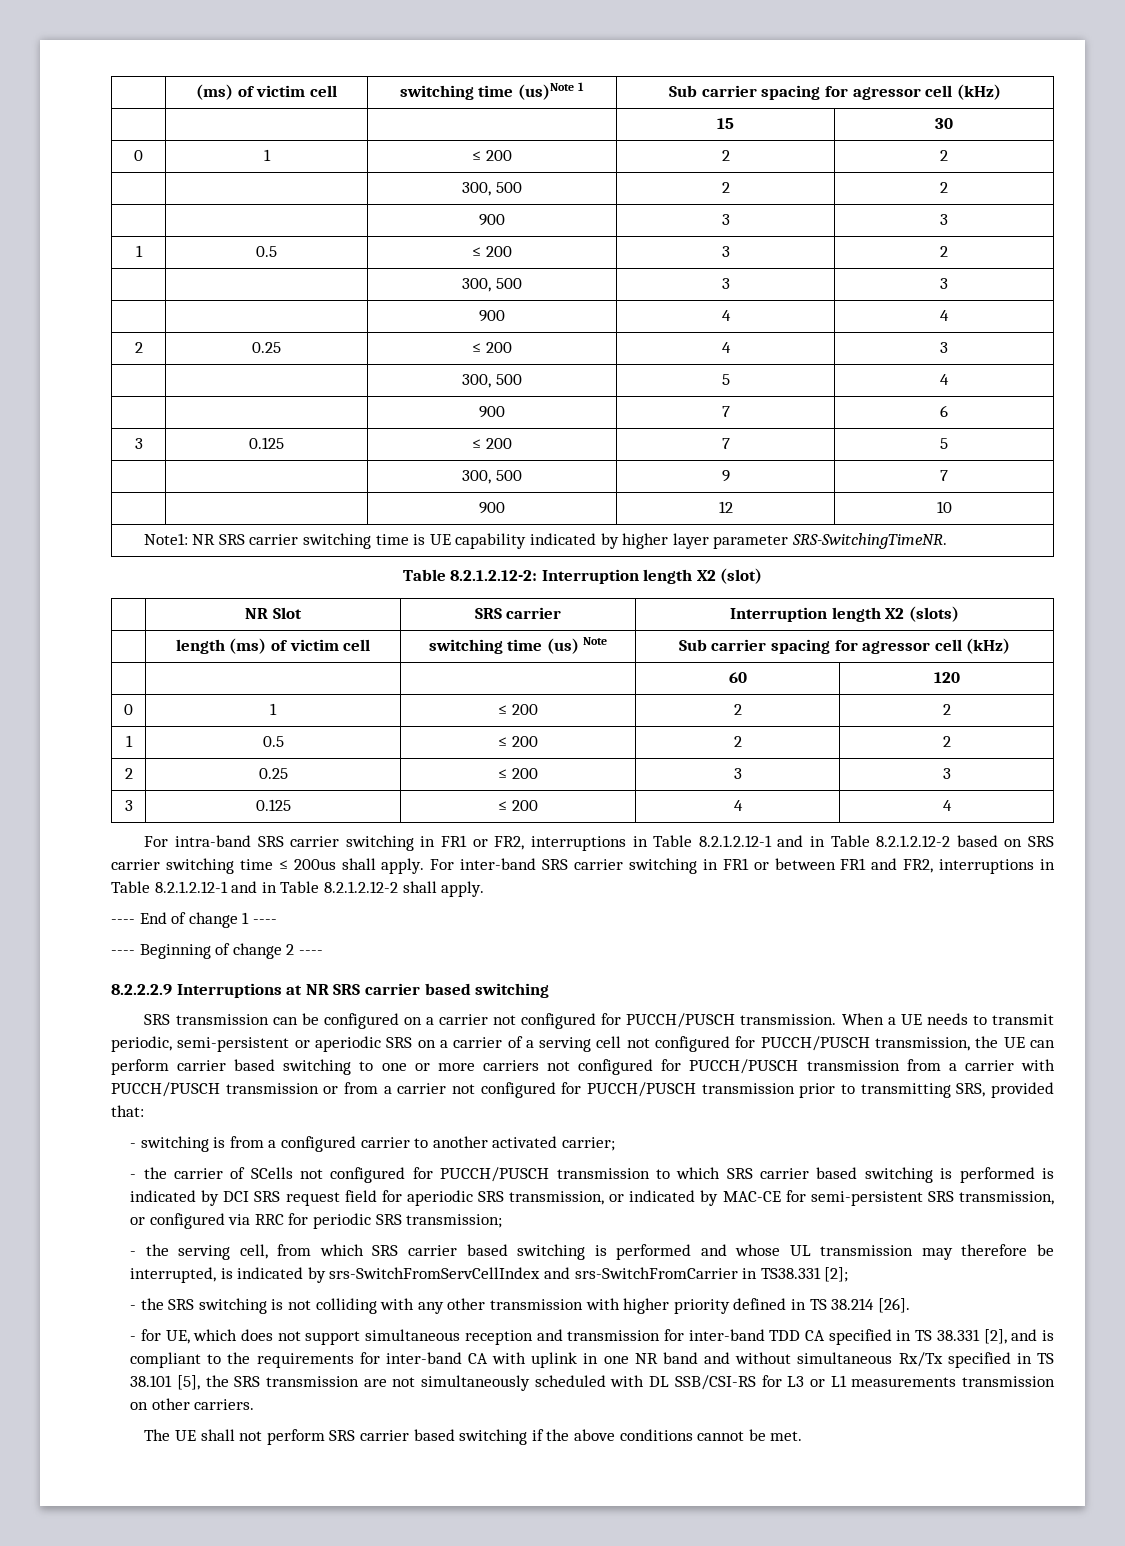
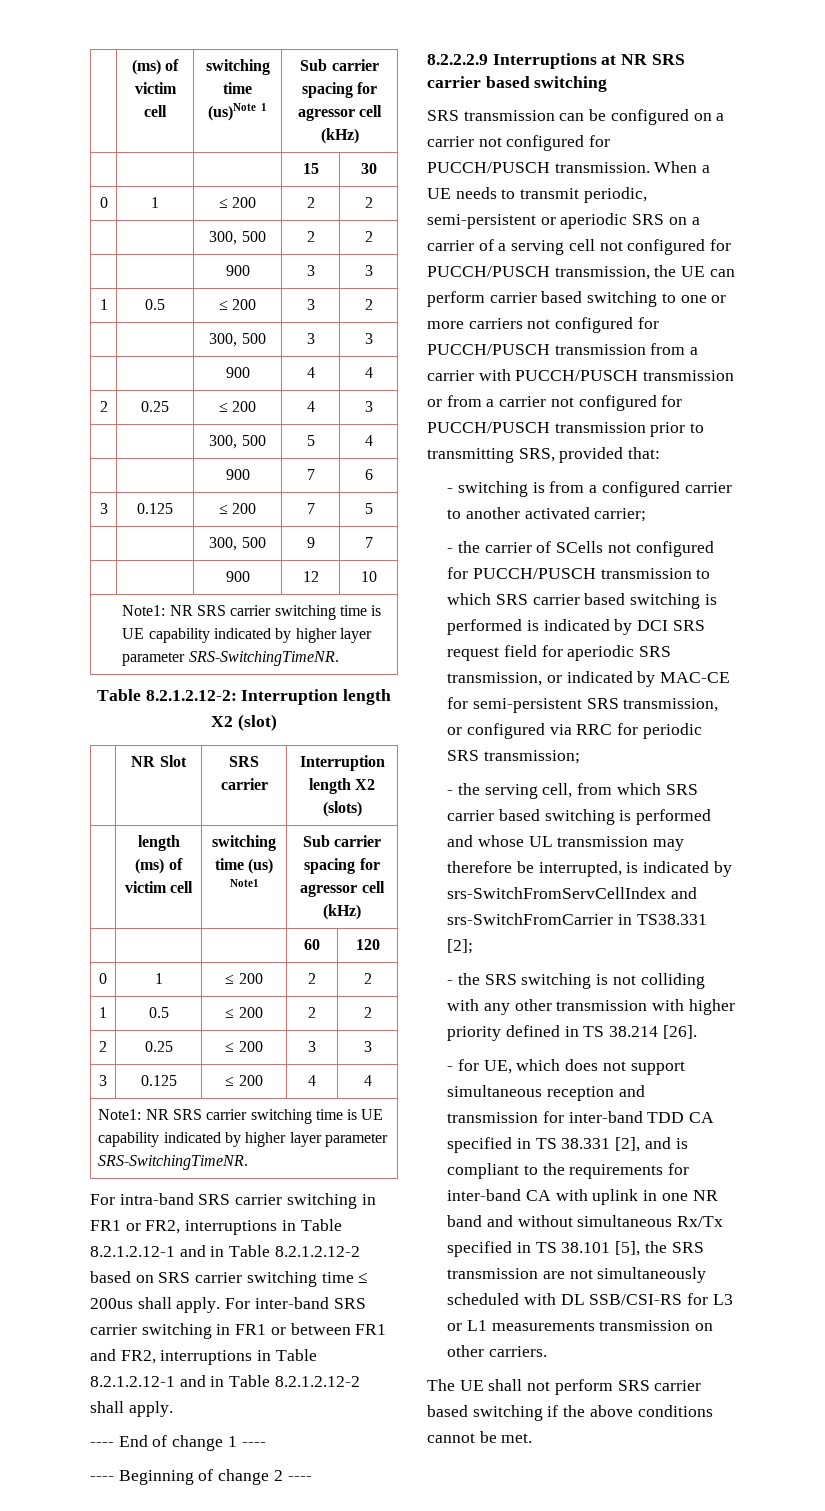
[583,637,608,645] Note -> [229,879,259,887] Note1
(952, 805) none -> [98,1109,384,1124] [98,1132,388,1147] [98,1155,249,1170] // Note1: NR SRS carrier switching time is UE capability indicated by higher layer parameter SRS-SwitchingTimeNR.

